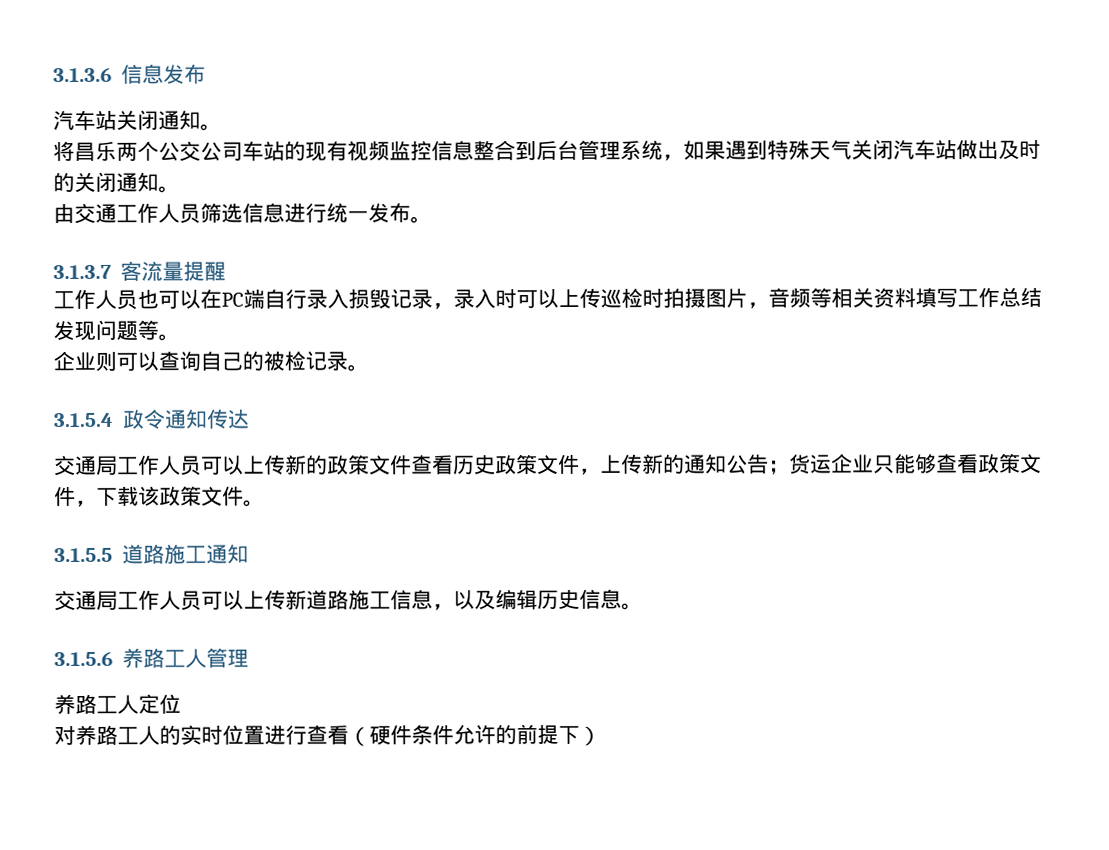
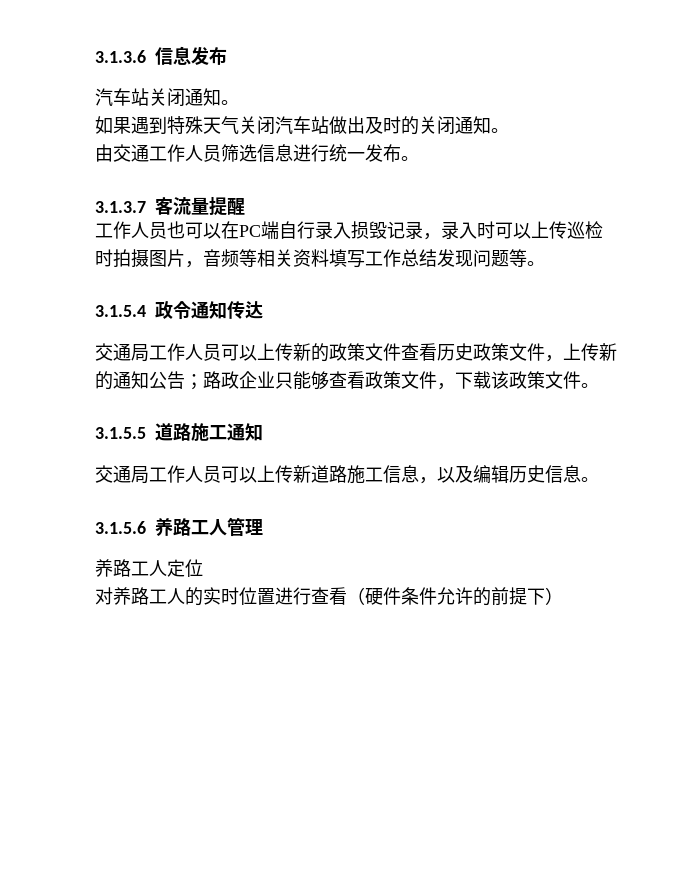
[53,139,684,162] 将昌乐两个公交公司车站的现有视频监控信息整合到后台管理系统， -> (239, 102) none
[53,350,369,372] // 企业则可以查询自己的被检记录。 -> (545, 263) none
[789,453,832,475] 货运 -> [203,371,239,389] 路政

